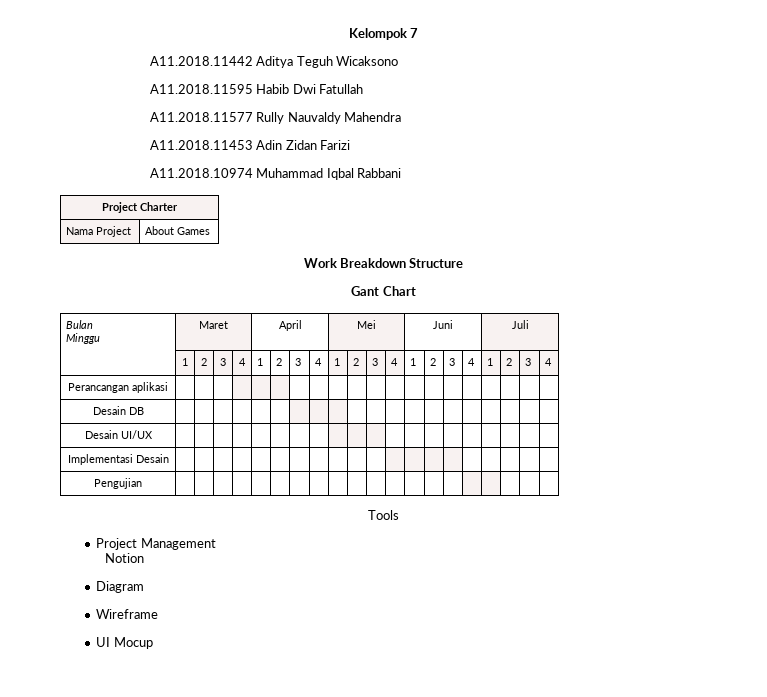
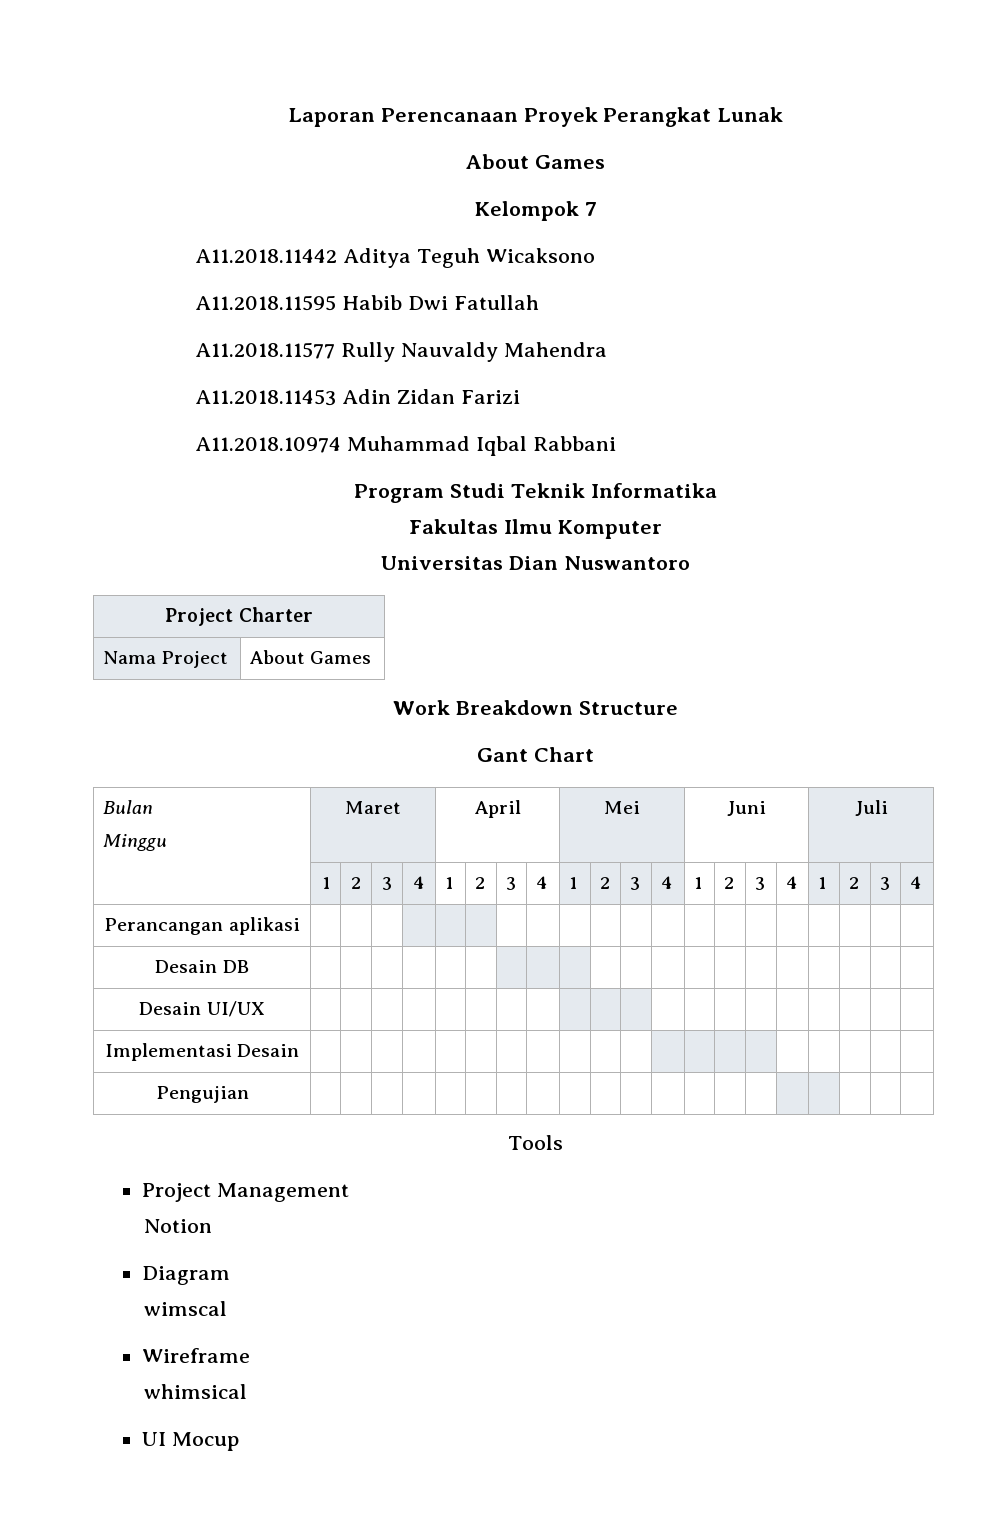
(348, 34) none -> [287,107,784,127] [466,154,605,169] Laporan Perencanaan Proyek Perangkat Lunak // About Games //
(402, 173) none -> [354,483,717,503] [408,519,663,539] [381,556,690,570] // Program Studi Teknik Informatika // Fakultas Ilmu Komputer // Universitas Dian Nuswantoro
(145, 587) none -> [144,1301,228,1316] // wimscal
(159, 614) none -> [144,1384,248,1399] // whimsical

